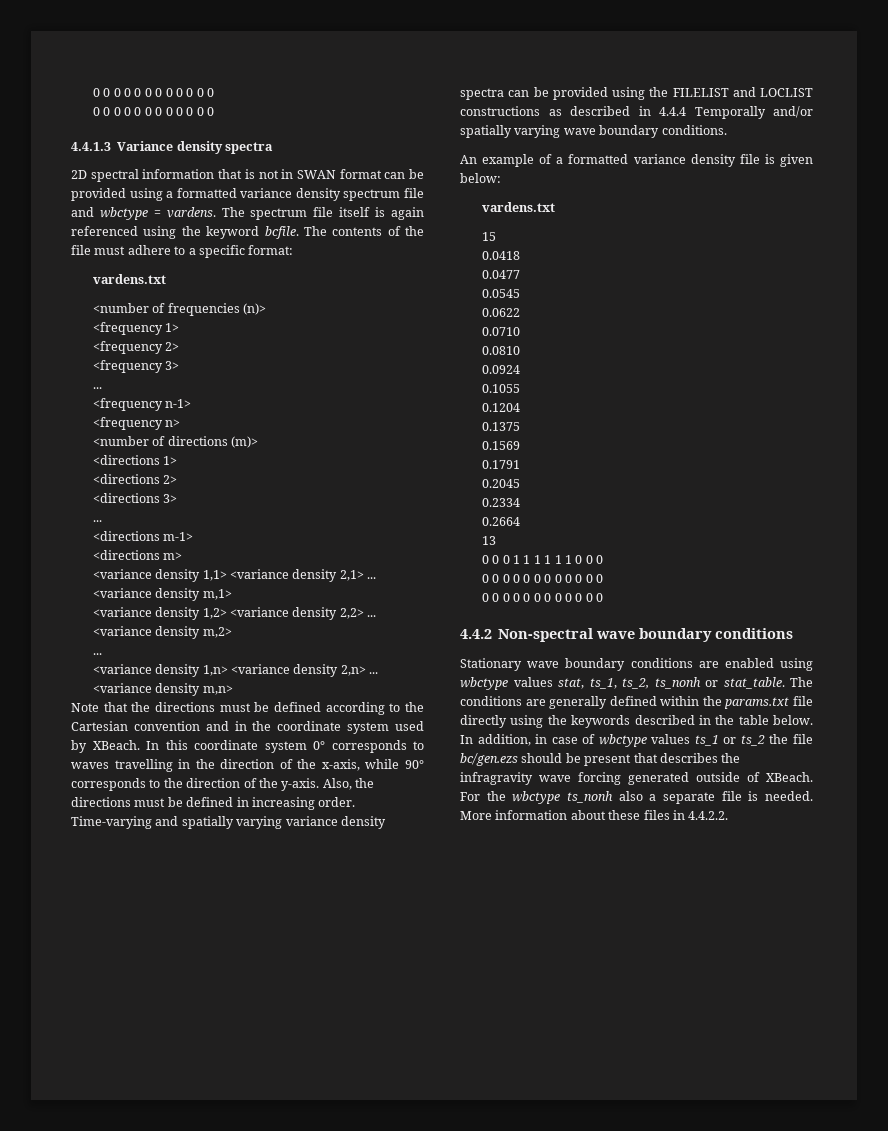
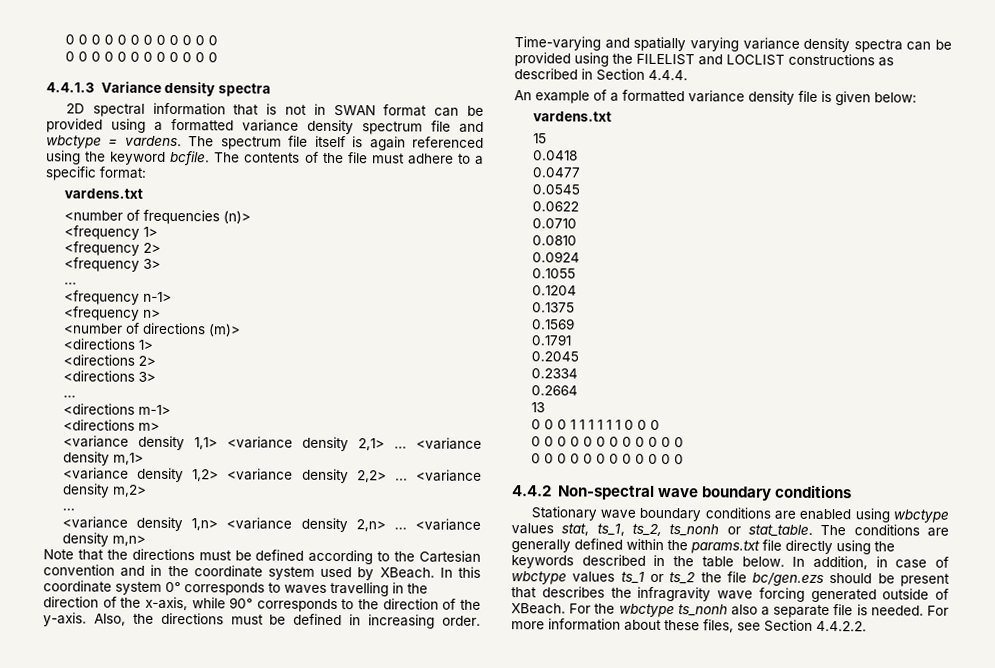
[659,106,813,119] [460,125,727,138] 4.4.4 Temporally and/or spatially varying wave boundary conditions. -> [596,68,688,81] Section 4.4.4.
[460,811,492,820] More -> [927,605,949,616] [511,621,545,630] For more
[643,810,685,820] files in -> [703,619,813,633] files, see Section

